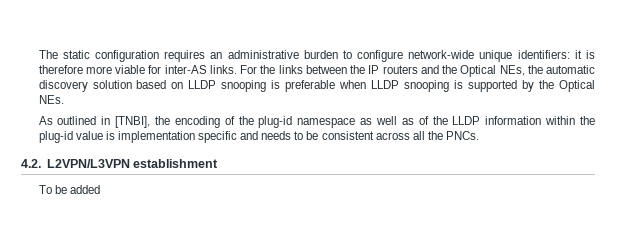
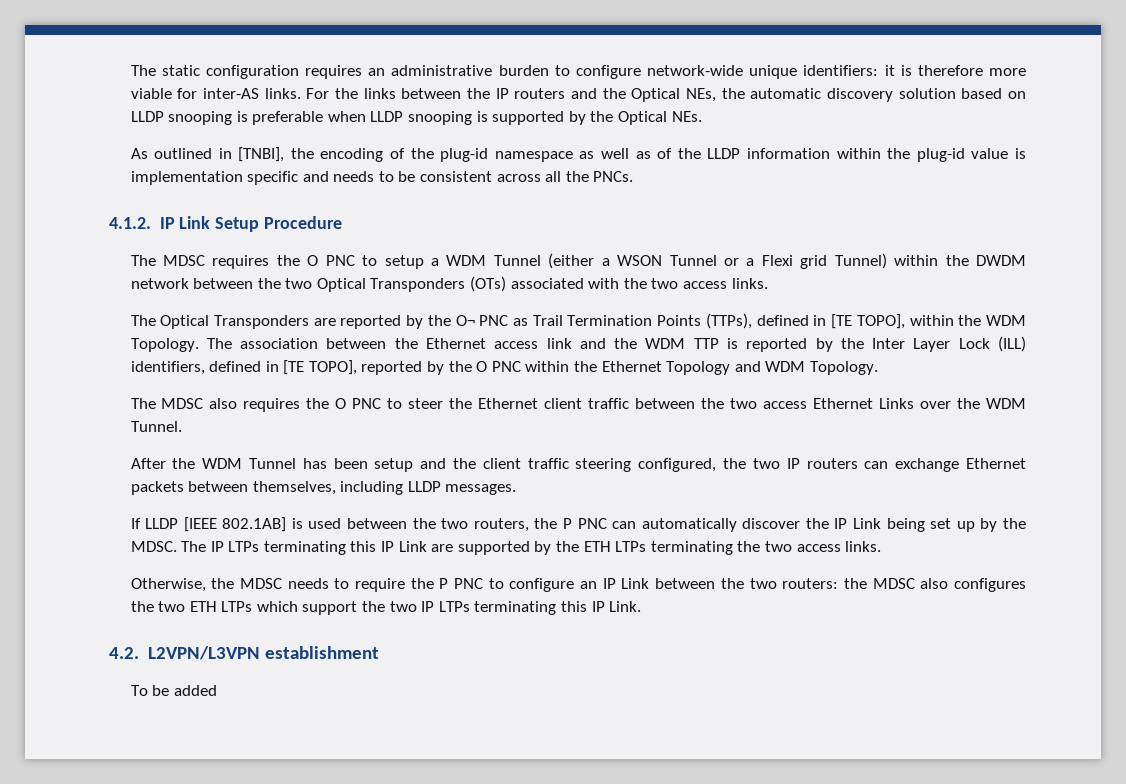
(479, 135) none -> [109,216,343,232] [130,253,1026,269] [130,276,768,292] [130,313,1026,329] [130,336,1026,352] [130,360,878,375] [130,398,1026,412] [130,421,182,432] [130,458,1027,472] [130,481,517,495] [130,517,1026,532] [130,541,882,555] [130,578,1027,592] [130,601,642,615] // 4.1.2. IP Link Setup Procedure // The MDSC requires the O PNC to setup a WDM Tunnel (either a WSON Tunnel or a Flexi grid Tunnel) within the DWDM network between the two Optical Transponders (OTs) associated with the two access links. // The Optical Transponders are reported by the O¬ PNC as Trail Termination Points (TTPs), defined in [TE TOPO], within the WDM Topology. The association between the Ethernet access link and the WDM TTP is reported by the Inter Layer Lock (ILL) identifiers, defined in [TE TOPO], reported by the O PNC within the Ethernet Topology and WDM Topology. // The MDSC also requires the O PNC to steer the Ethernet client traffic between the two access Ethernet Links over the WDM Tunnel. // After the WDM Tunnel has been setup and the client traffic steering configured, the two IP routers can exchange Ethernet packets between themselves, including LLDP messages. // If LLDP [IEEE 802.1AB] is used between the two routers, the P PNC can automatically discover the IP Link being set up by the MDSC. The IP LTPs terminating this IP Link are supported by the ETH LTPs terminating the two access links. // Otherwise, the MDSC needs to require the P PNC to configure an IP Link between the two routers: the MDSC also configures the two ETH LTPs which support the two IP LTPs terminating this IP Link.

